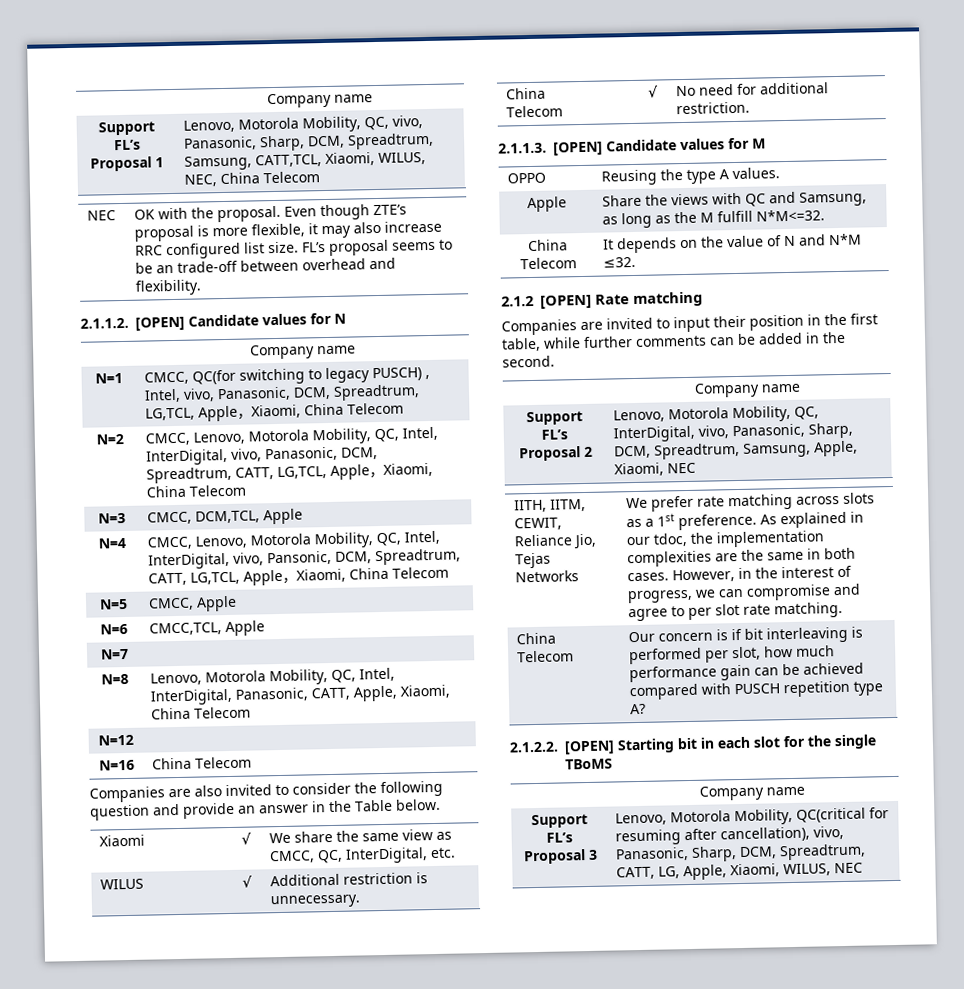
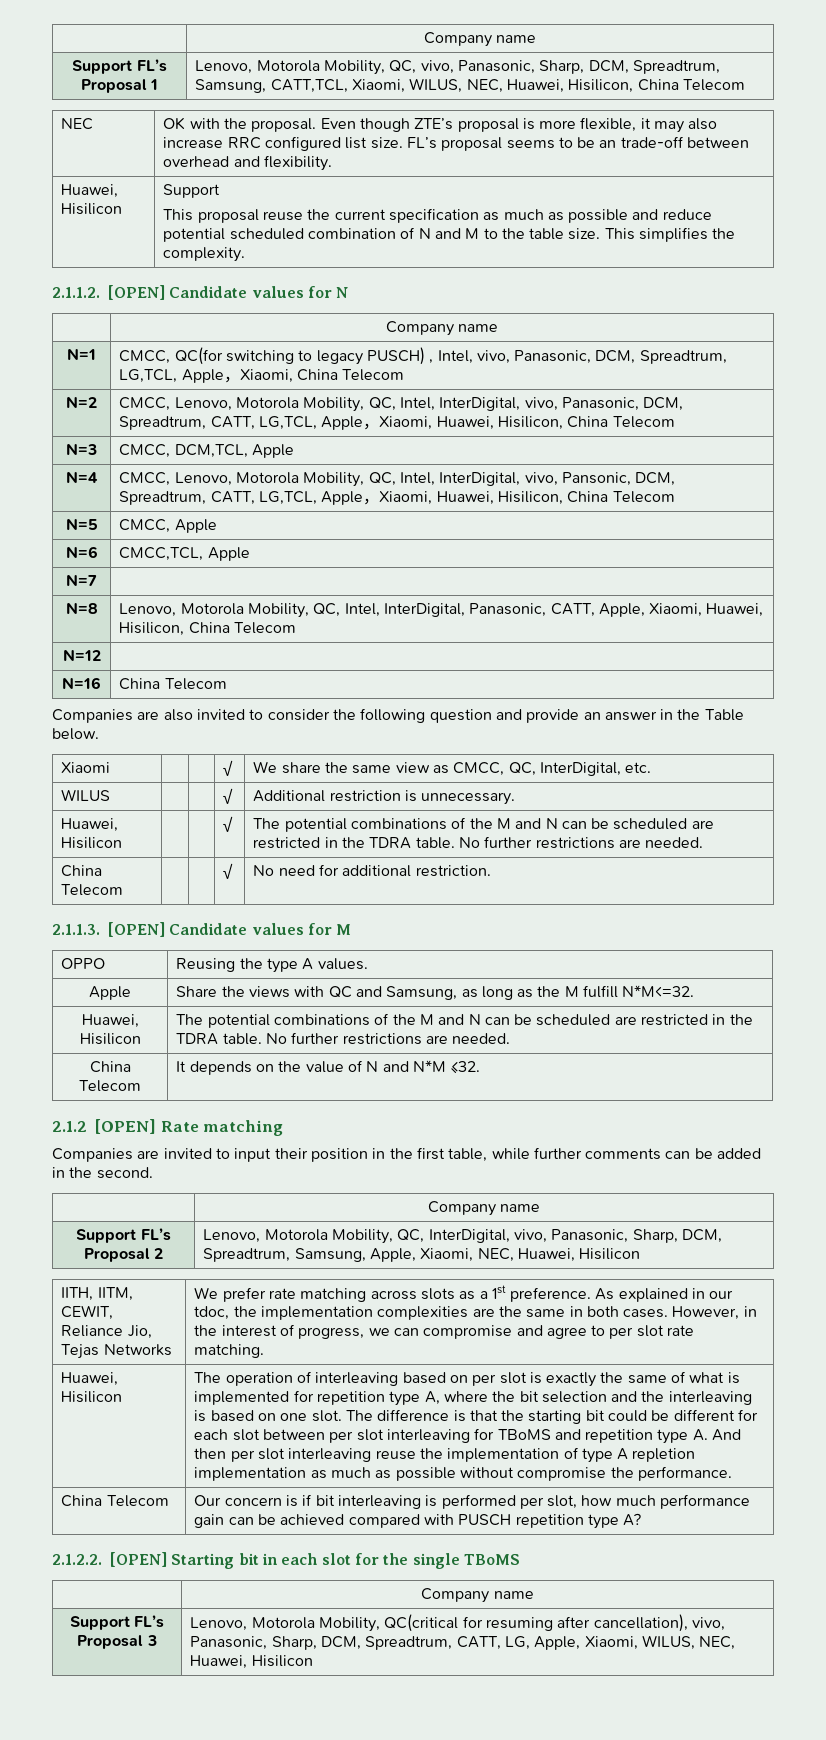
(218, 180) none -> [506,79,634,93] Huawei, Hisilicon,
(203, 287) none -> [61,184,119,198] [61,203,123,215] [163,184,221,198] [163,208,712,223] [163,227,736,242] [163,247,246,262] // Huawei, Hisilicon | Support // This proposal reuse the current specification as much as possible and reduce potential scheduled combination of N and M to the table size. This simplifies the complexity.
(434, 469) none -> [436,416,563,430] Huawei, Hisilicon,
(347, 575) none -> [436,491,563,505] Huawei, Hisilicon,
(451, 691) none -> [706,603,764,617] [119,622,185,636] Huawei, Hisilicon,
(362, 901) none -> [61,818,119,832] [61,837,123,849] [223,816,234,832] [253,817,714,832] [253,836,704,849] // Huawei, Hisilicon | | | √ | The potential combinations of the M and N can be scheduled are restricted in the TDRA table. No further restrictions are needed.
(826, 215) none -> [81,1014,139,1028] [79,1033,141,1045] [176,1013,753,1028] [176,1032,511,1045] // Huawei, Hisilicon | The potential combinations of the M and N can be scheduled are restricted in the TDRA table. No further restrictions are needed.
[667,462,697,474] NEC -> [477,1248,641,1262] NEC, Huawei, Hisilicon
(844, 610) none -> [61,1372,119,1386] [61,1391,123,1403] [194,1371,740,1387] [194,1390,752,1406] [194,1409,759,1424] [194,1428,742,1444] [194,1447,696,1463] [194,1466,732,1481] // Huawei, Hisilicon | The operation of interleaving based on per slot is exactly the same of what is implemented for repetition type A, where the bit selection and the interleaving is based on one slot. The difference is that the starting bit could be different for each slot between per slot interleaving for TBoMS and repetition type A. And then per slot interleaving reuse the implementation of type A repletion implementation as much as possible without compromise the performance.
[834,862,864,874] NEC -> [699,1636,736,1650] [190,1655,313,1669] NEC, Huawei, Hisilicon

